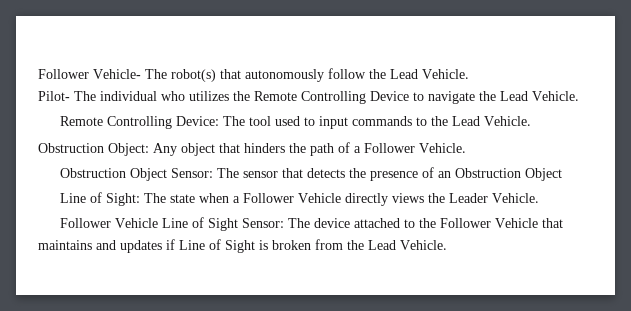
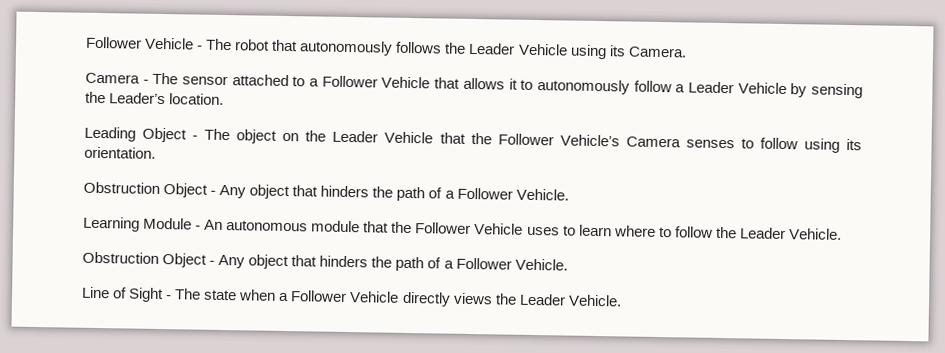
[38,68,469,82] [38,91,579,104] [60,116,532,129] [38,143,149,156] Follower Vehicle- The robot(s) that autonomously follow the Lead Vehicle. // Pilot- The individual who utilizes the Remote Controlling Device to navigate the Lead Vehicle. // Remote Controlling Device: The tool used to input commands to the Lead Vehicle. // Obstruction Object: -> [86,36,687,60] [85,72,864,99] [85,91,225,106] [84,126,862,153] [84,146,156,159] [83,181,217,198] Follower Vehicle - The robot that autonomously follows the Leader Vehicle using its Camera. // Camera - The sensor attached to a Follower Vehicle that allows it to autonomously follow a Leader Vehicle by sensing the Leader’s location. // Leading Object - The object on the Leader Vehicle that the Follower Vehicle’s Camera senses to follow using its orientation. // Obstruction Object -
[60,167,563,181] [60,192,141,206] Obstruction Object Sensor: The sensor that detects the presence of an Obstruction Object // Line of Sight: -> [83,216,842,240] [82,251,568,272] [82,286,173,303] Learning Module - An autonomous module that the Follower Vehicle uses to learn where to follow the Leader Vehicle. // Obstruction Object - Any object that hinders the path of a Follower Vehicle. // Line of Sight -
[60,217,564,231] [38,239,447,253] // Follower Vehicle Line of Sight Sensor: The device attached to the Follower Vehicle that maintains and updates if Line of Sight is broken from the Lead Vehicle. -> (622, 300) none

